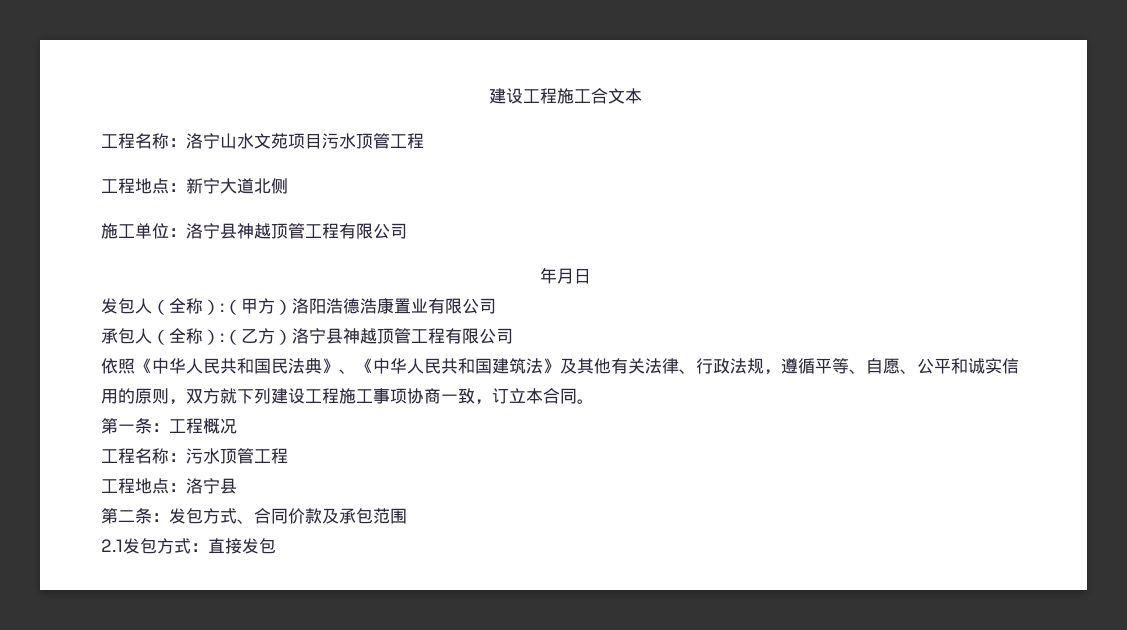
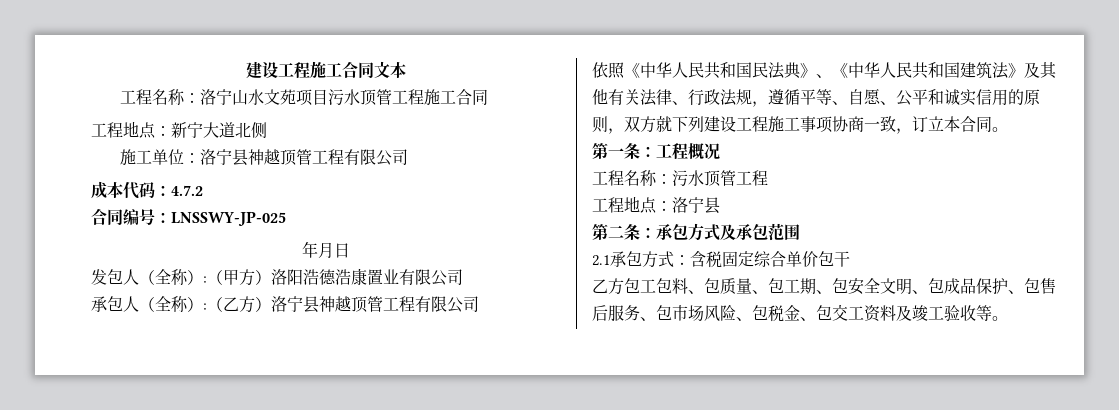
(608, 96) none -> [357,62,374,78] 同
(424, 141) none -> [423,89,488,106] 施工合同
(407, 231) none -> [91,181,203,199] [91,208,286,226] // 成本代码：4.7.2 // 合同编号：LNSSWY-JP-025
[169,508,322,524] 发包方式、合同价款 -> [656,223,720,241] 承包方式
[123,538,140,554] 发 -> [610,251,626,267] 承
[208,538,276,554] 直接发包 -> [690,251,850,268] [592,278,1056,295] [592,304,1008,322] 含税固定综合单价包干 // 乙方包工包料、包质量、包工期、包安全文明、包成品保护、包售后服务、包市场风险、包税金、包交工资料及竣工验收等。

